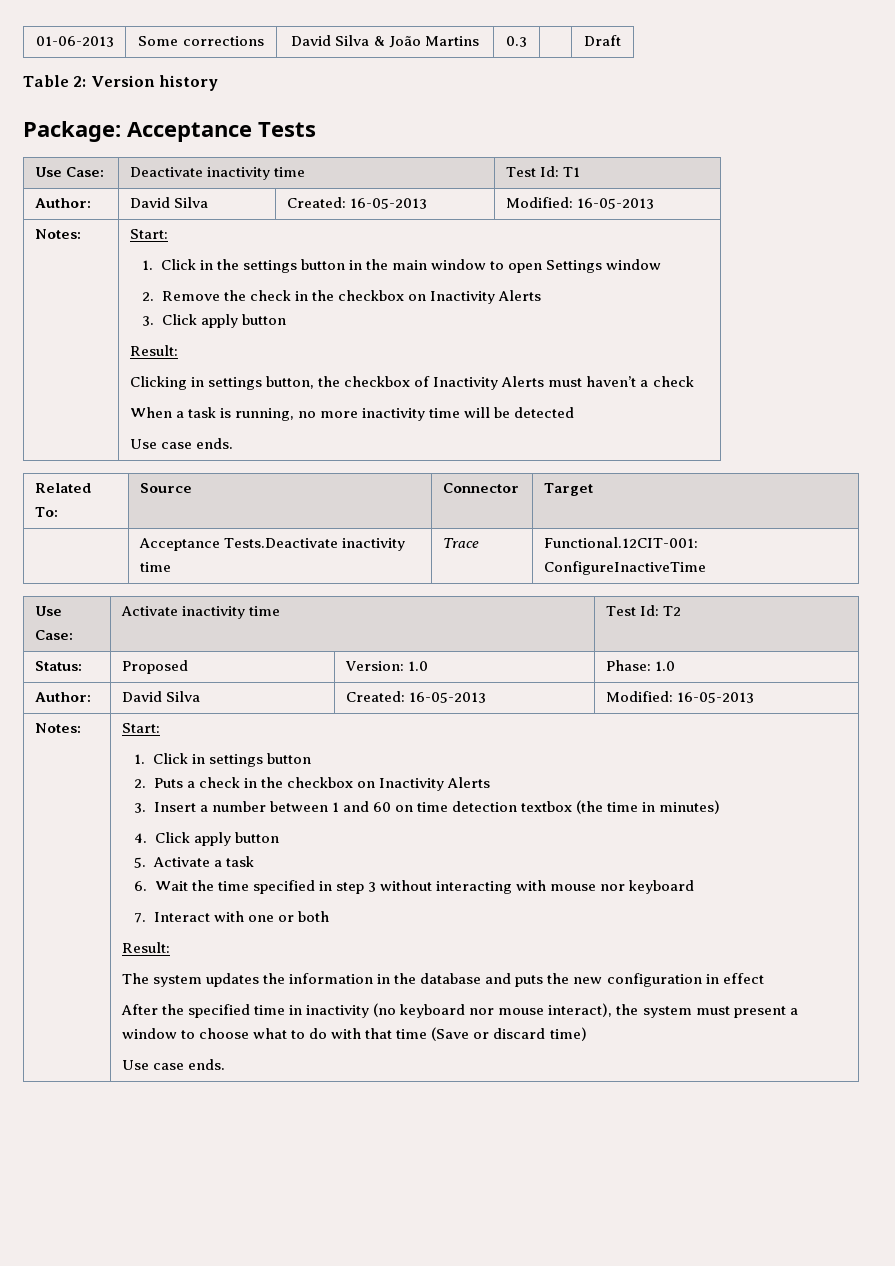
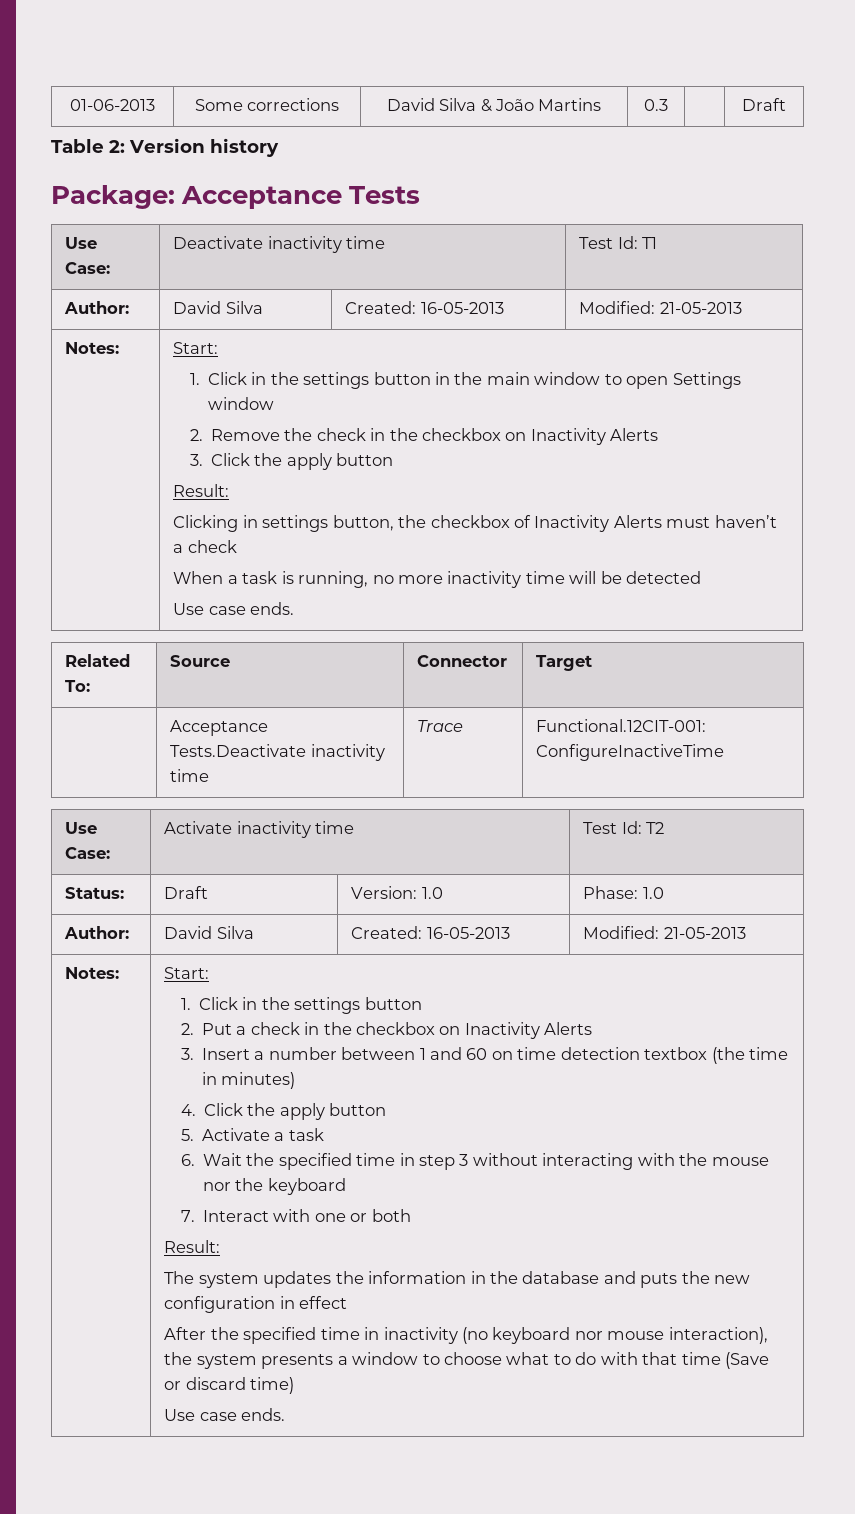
[576,198,654,209] 16-05-2013 -> [659,302,742,314] 21-05-2013
(197, 319) none -> [254,453,283,466] the
[121,660,188,674] Proposed -> [164,886,209,899] Draft
[676,692,754,703] [34,723,81,733] [121,723,160,733] [134,753,205,764] 16-05-2013 // Notes: | Start: // 1. Click in -> [663,927,746,939] [65,967,120,979] [164,967,210,979] [180,997,290,1010] 21-05-2013 // Notes: | Start: // 1. Click in the
[153,778,183,788] Puts -> [201,1023,232,1035] Put
(190, 837) none -> [247,1103,276,1116] the
[217,880,315,894] time specified -> [278,1153,396,1170] specified time
(547, 885) none -> [679,1153,708,1166] the
(626, 887) none -> [235,1178,264,1191] the
[548,1003,613,1017] interact), -> [668,1327,768,1344] interaction),
[695,1006,786,1018] must present -> [261,1354,334,1369] presents

